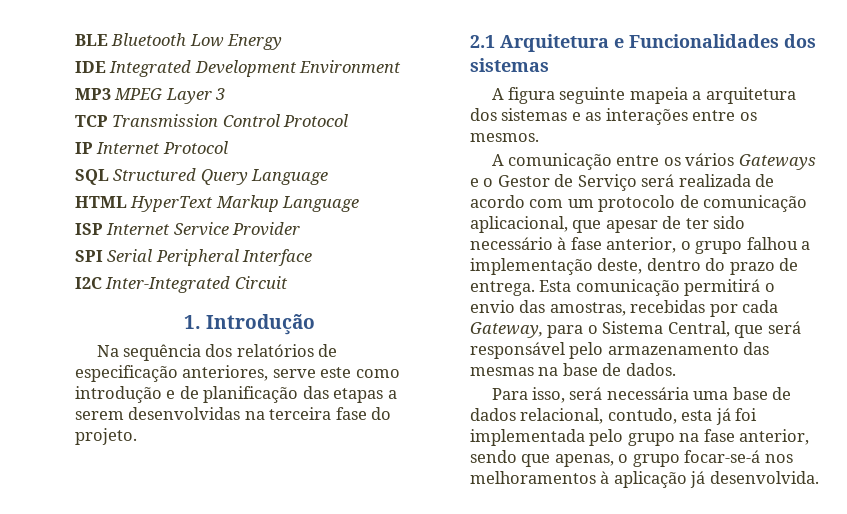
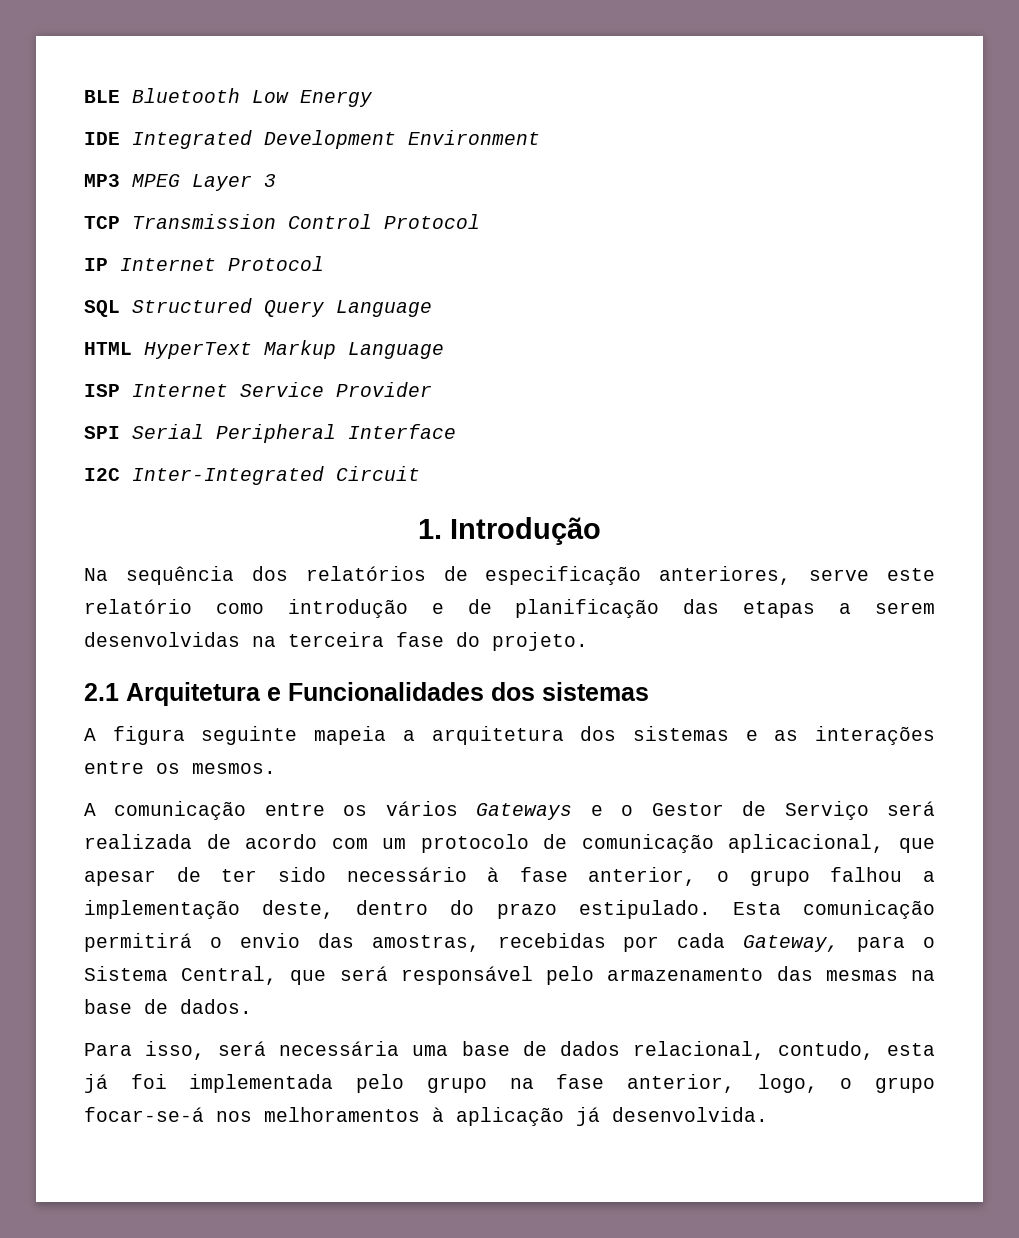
(352, 372) none -> [84,599,192,614] relatório
[779,258,799,271] [470,281,535,296] de entrega. -> [578,900,711,919] estipulado.
[470,450,614,467] sendo que apenas, -> [757,1074,818,1093] logo,

